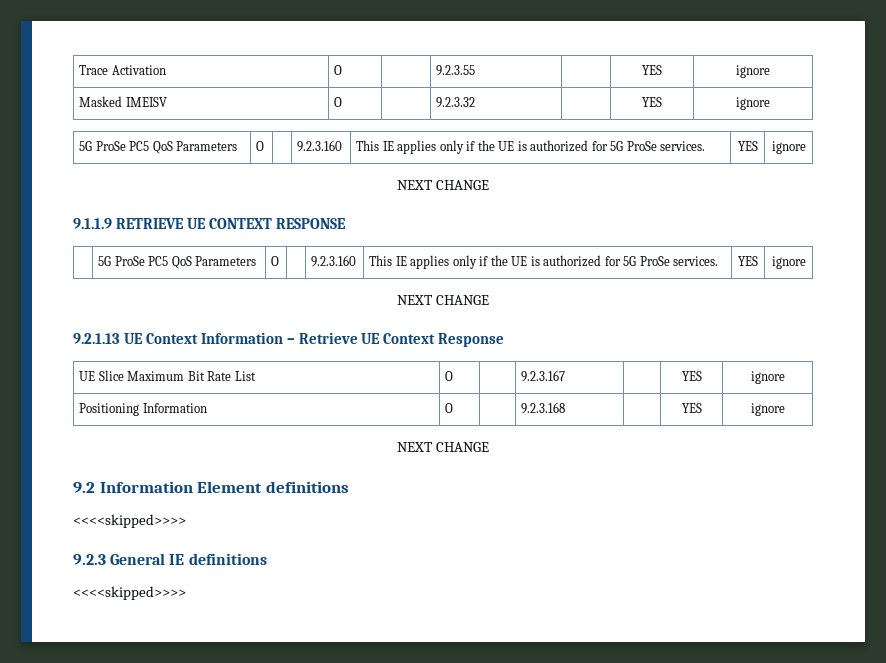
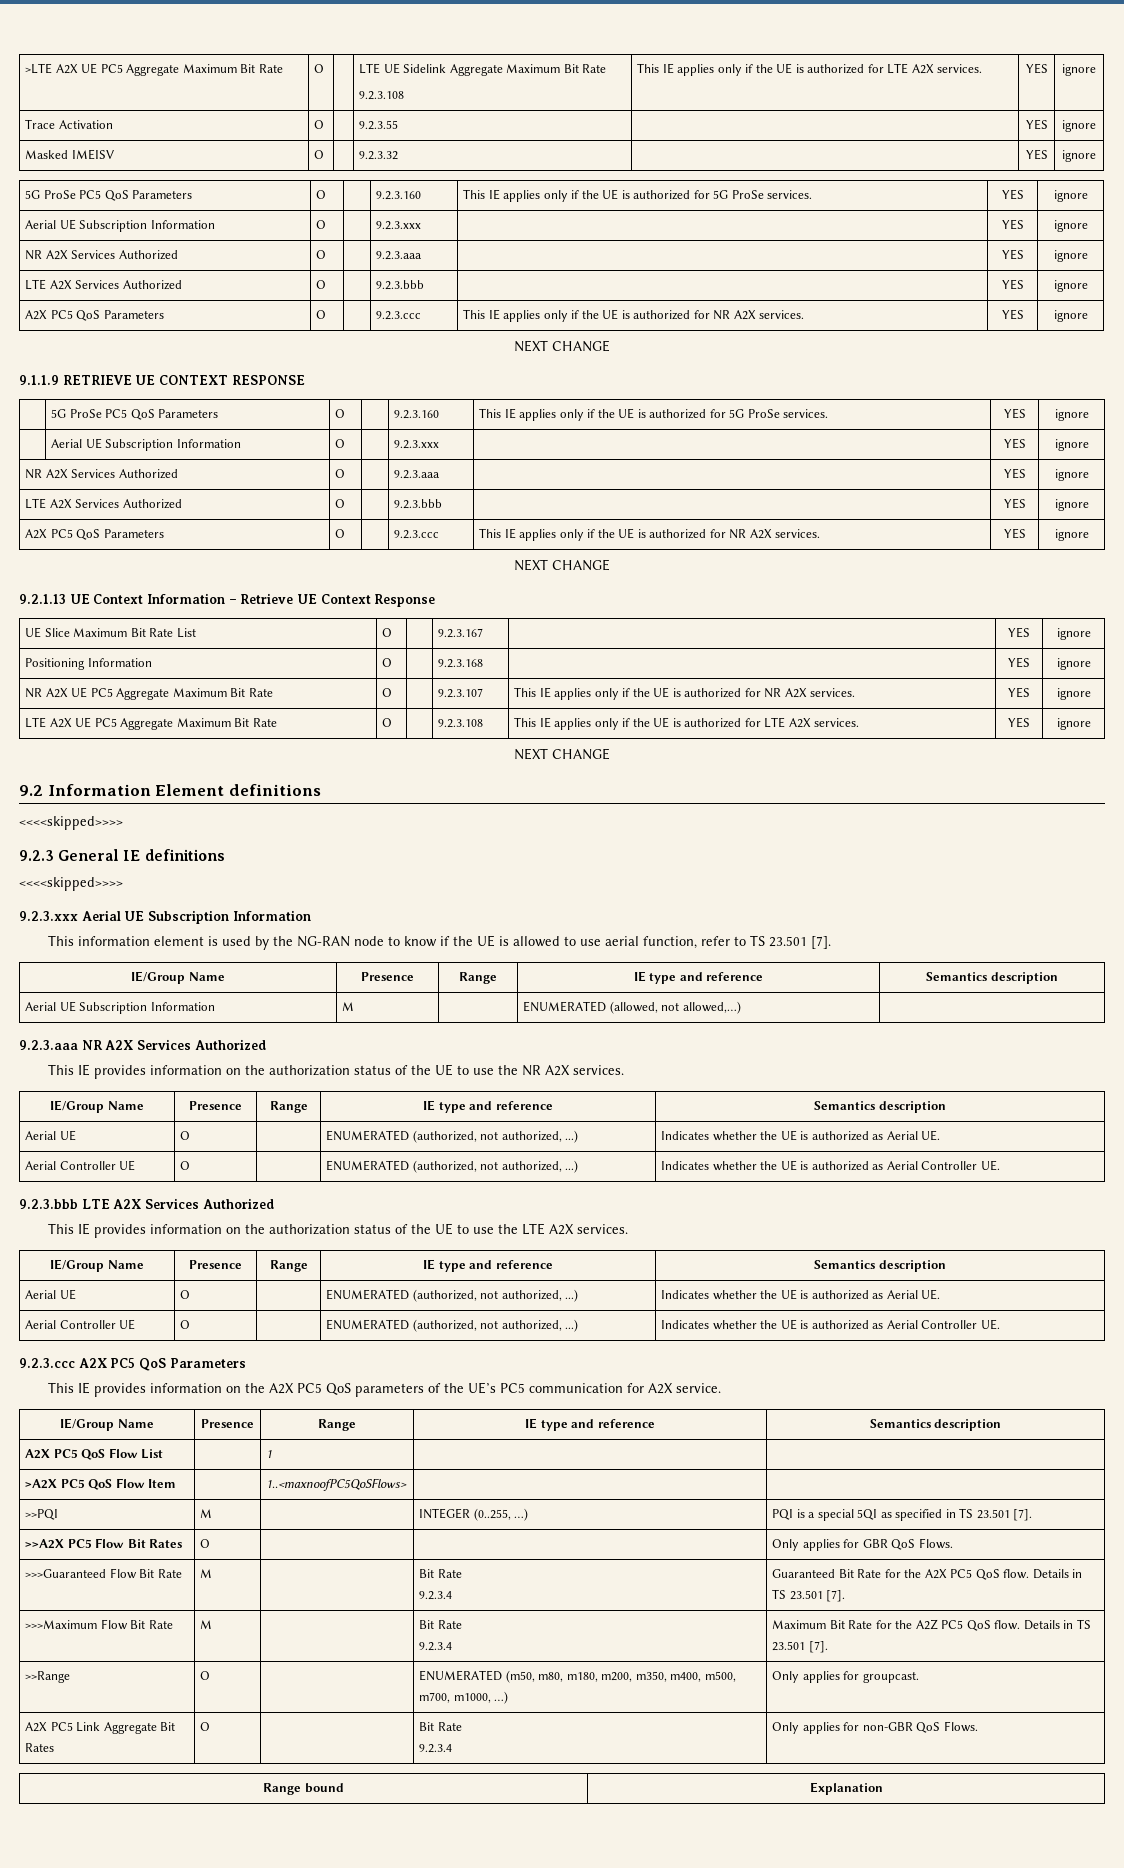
(79, 70) none -> [25,63,283,76] [314,64,325,73] [359,63,607,76] [359,91,405,100] [637,63,983,76] [1025,63,1048,74] [1062,64,1096,76] >LTE A2X UE PC5 Aggregate Maximum Bit Rate | O | | LTE UE Sidelink Aggregate Maximum Bit Rate // 9.2.3.108 | This IE applies only if the UE is authorized for LTE A2X services. | YES | ignore //
(806, 147) none -> [25,219,215,232] [316,220,327,229] [376,221,422,230] [1001,219,1024,230] [1053,220,1088,232] [25,250,178,260] [316,250,327,259] [376,251,423,260] [1001,249,1024,260] [1053,250,1088,262] [25,279,182,290] [316,280,327,289] [376,280,425,290] [1001,279,1024,290] [1053,280,1088,292] [25,310,164,321] [316,310,327,319] [376,311,422,320] [463,309,805,322] [1001,309,1024,320] [1053,310,1088,322] // Aerial UE Subscription Information | O | | 9.2.3.xxx | | YES | ignore // NR A2X Services Authorized | O | | 9.2.3.aaa | | YES | ignore // LTE A2X Services Authorized | O | | 9.2.3.bbb | | YES | ignore // A2X PC5 QoS Parameters | O | | 9.2.3.ccc | This IE applies only if the UE is authorized for NR A2X services. | YES | ignore
(806, 262) none -> [51,438,241,451] [335,439,346,448] [394,440,440,449] [1003,438,1026,449] [1054,439,1089,451] [25,469,178,479] [335,469,346,478] [394,470,441,479] [1003,468,1026,479] [1054,469,1089,481] [25,498,182,509] [335,499,346,508] [394,499,443,509] [1003,498,1026,509] [1054,499,1089,511] [25,529,164,540] [335,529,346,538] [394,530,440,539] [479,528,821,541] [1003,528,1026,539] [1054,529,1089,541] // | Aerial UE Subscription Information | O | | 9.2.3.xxx | | YES | ignore // NR A2X Services Authorized | O | | 9.2.3.aaa | | YES | ignore // LTE A2X Services Authorized | O | | 9.2.3.bbb | | YES | ignore // A2X PC5 QoS Parameters | O | | 9.2.3.ccc | This IE applies only if the UE is authorized for NR A2X services. | YES | ignore
(785, 409) none -> [25,687,273,700] [382,688,393,697] [438,688,484,698] [514,687,856,700] [1008,687,1030,698] [1056,688,1091,700] [25,717,277,730] [382,718,393,727] [438,719,484,728] [514,717,860,730] [1008,717,1030,728] [1056,718,1091,730] // NR A2X UE PC5 Aggregate Maximum Bit Rate | O | | 9.2.3.107 | This IE applies only if the UE is authorized for NR A2X services. | YES | ignore // LTE A2X UE PC5 Aggregate Maximum Bit Rate | O | | 9.2.3.108 | This IE applies only if the UE is authorized for LTE A2X services. | YES | ignore
(186, 593) none -> [19,910,311,924] [47,935,831,950] [131,971,225,984] [361,972,414,981] [459,972,497,984] [633,971,764,984] [926,972,1058,984] [25,1001,215,1014] [342,1002,355,1011] [523,1001,741,1014] [19,1039,266,1050] [47,1064,624,1079] [50,1100,144,1113] [189,1101,242,1110] [269,1101,308,1113] [423,1100,553,1113] [814,1101,946,1113] [25,1130,76,1141] [180,1131,191,1140] [326,1130,579,1143] [661,1130,941,1141] [25,1160,136,1171] [180,1161,191,1170] [326,1160,579,1173] [661,1160,1000,1171] [19,1198,274,1209] [47,1223,628,1238] [50,1259,144,1272] [189,1260,242,1269] [269,1260,308,1272] [423,1259,553,1272] [814,1260,946,1272] [25,1289,76,1300] [180,1290,191,1299] [326,1289,579,1302] [661,1289,941,1300] [25,1319,136,1330] [180,1320,191,1329] [326,1319,579,1332] [661,1319,1000,1330] [19,1358,246,1371] [47,1382,721,1397] [60,1418,154,1431] [201,1419,254,1428] [318,1419,356,1431] [525,1418,655,1431] [869,1419,1002,1431] [25,1448,164,1460] [266,1450,273,1458] [25,1478,177,1490] [266,1478,408,1491] [25,1509,59,1520] [200,1509,213,1518] [419,1508,529,1521] [772,1508,1033,1521] [25,1538,183,1549] [200,1539,211,1548] [772,1538,953,1551] [25,1568,182,1579] [200,1569,213,1578] [419,1569,462,1578] [419,1591,453,1600] [772,1569,1083,1580] [772,1589,846,1602] [25,1619,173,1630] [200,1620,213,1629] [419,1620,462,1629] [419,1642,453,1651] [772,1619,1091,1631] [772,1641,828,1653] [25,1671,71,1683] [200,1671,211,1680] [419,1670,736,1683] [419,1691,509,1704] [772,1671,919,1683] [25,1722,176,1734] [25,1743,55,1752] [200,1722,211,1731] [419,1722,462,1731] [419,1744,453,1753] [772,1721,978,1734] [263,1783,344,1795] [809,1782,883,1795] // 9.2.3.xxx Aerial UE Subscription Information // This information element is used by the NG-RAN node to know if the UE is allowed to use aerial function, refer to TS 23.501 [7]. // IE/Group Name | Presence | Range | IE type and reference | Semantics description // Aerial UE Subscription Information | M | | ENUMERATED (allowed, not allowed,…) | // 9.2.3.aaa NR A2X Services Authorized // This IE provides information on the authorization status of the UE to use the NR A2X services. // IE/Group Name | Presence | Range | IE type and reference | Semantics description // Aerial UE | O | | ENUMERATED (authorized, not authorized, ...) | Indicates whether the UE is authorized as Aerial UE. // Aerial Controller UE | O | | ENUMERATED (authorized, not authorized, ...) | Indicates whether the UE is authorized as Aerial Controller UE. // 9.2.3.bbb LTE A2X Services Authorized // This IE provides information on the authorization status of the UE to use the LTE A2X services. // IE/Group Name | Presence | Range | IE type and reference | Semantics description // Aerial UE | O | | ENUMERATED (authorized, not authorized, ...) | Indicates whether the UE is authorized as Aerial UE. // Aerial Controller UE | O | | ENUMERATED (authorized, not authorized, ...) | Indicates whether the UE is authorized as Aerial Controller UE. // 9.2.3.ccc A2X PC5 QoS Parameters // This IE provides information on the A2X PC5 QoS parameters of the UE’s PC5 communication for A2X service. // IE/Group Name | Presence | Range | IE type and reference | Semantics description // A2X PC5 QoS Flow List | | 1 | | // >A2X PC5 QoS Flow Item | | 1..<maxnoofPC5QoSFlows> | | // >>PQI | M | | INTEGER (0..255, …) | PQI is a special 5QI as specified in TS 23.501 [7]. // >>A2X PC5 Flow Bit Rates | O | | | Only applies for GBR QoS Flows. // >>>Guaranteed Flow Bit Rate | M | | Bit Rate // 9.2.3.4 | Guaranteed Bit Rate for the A2X PC5 QoS flow. Details in TS 23.501 [7]. // >>>Maximum Flow Bit Rate | M | | Bit Rate // 9.2.3.4 | Maximum Bit Rate for the A2Z PC5 QoS flow. Details in TS 23.501 [7]. // >>Range | O | | ENUMERATED (m50, m80, m180, m200, m350, m400, m500, m700, m1000, …) | Only applies for groupcast. // A2X PC5 Link Aggregate Bit Rates | O | | Bit Rate // 9.2.3.4 | Only applies for non-GBR QoS Flows. // Range bound | Explanation

